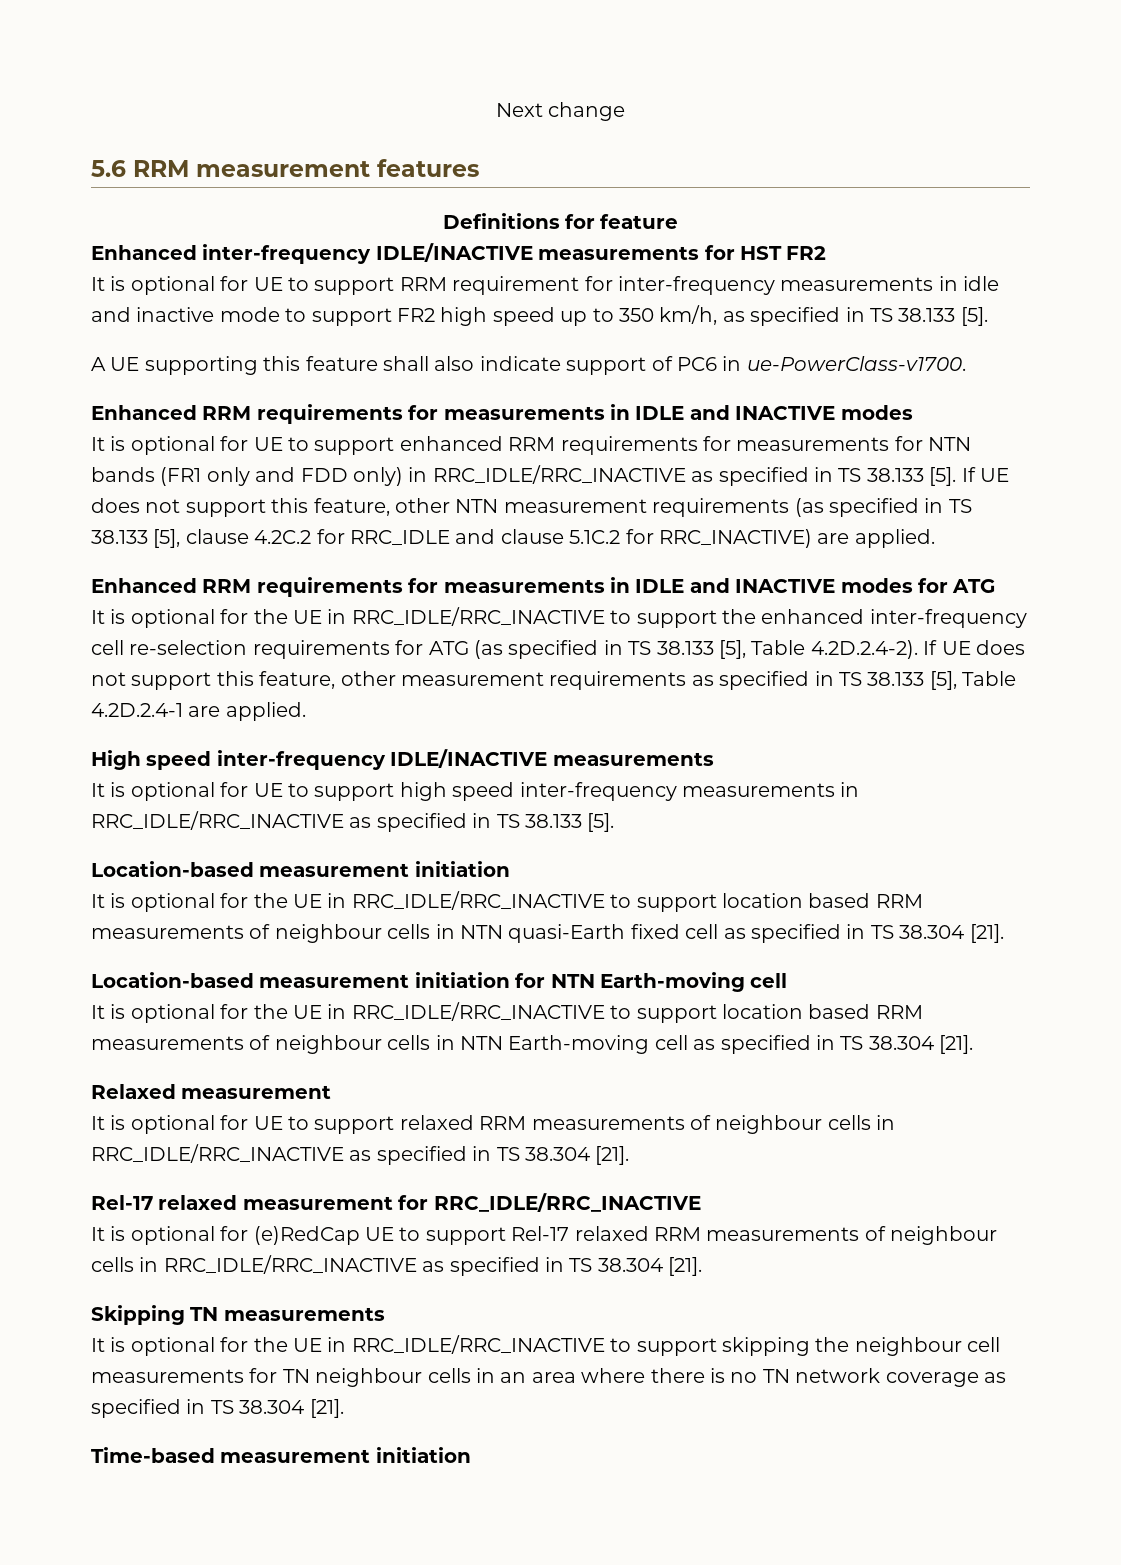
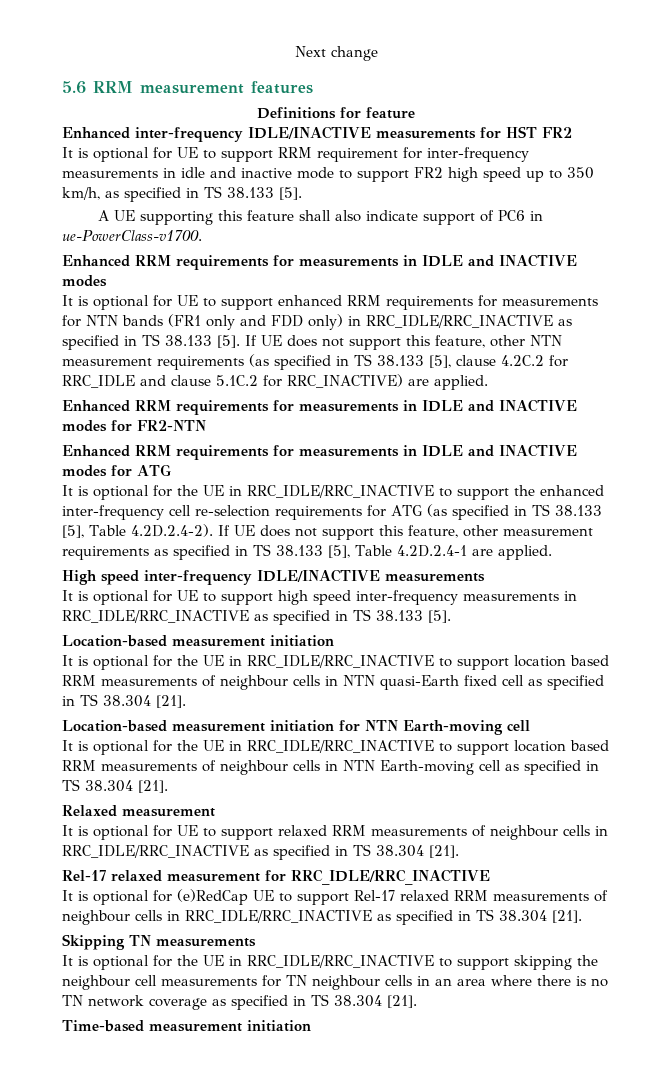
(935, 538) none -> [62,399,577,415] [62,420,206,432] // Enhanced RRM requirements for measurements in IDLE and INACTIVE modes for FR2-NTN

